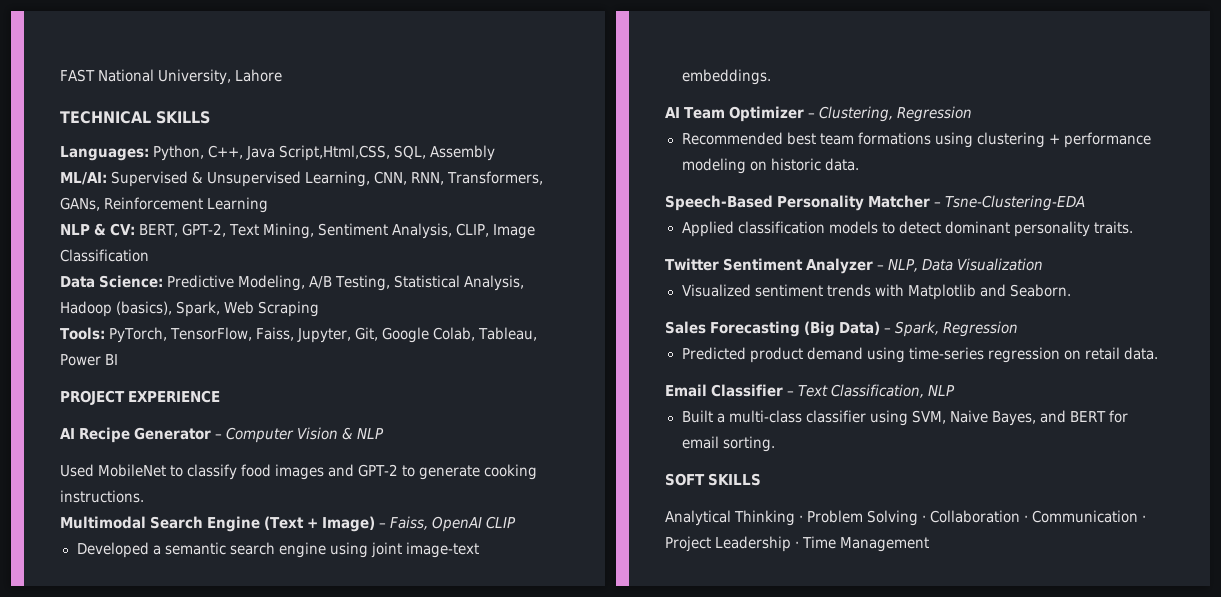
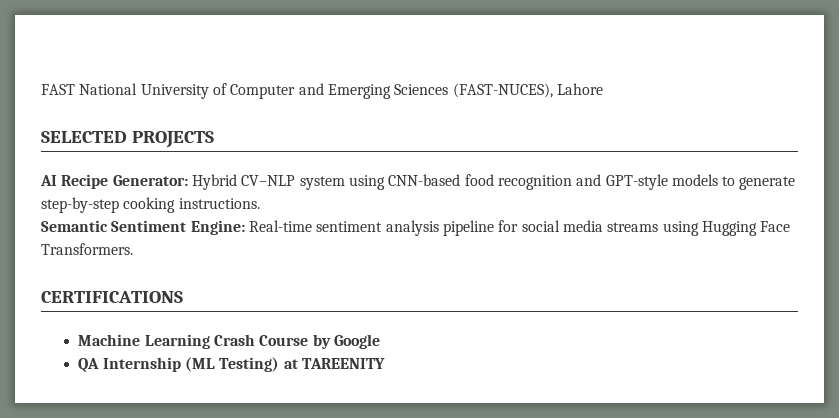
[158,69,283,85] [60,111,210,124] [60,145,496,161] [60,171,544,187] [60,197,269,213] [60,223,536,239] [60,249,149,262] [60,275,525,291] [60,301,320,317] [60,327,538,343] [60,354,119,366] [60,390,221,405] [60,427,385,443] [60,464,399,480] University, Lahore // TECHNICAL SKILLS // Languages: Python, C++, Java Script,Html,CSS, SQL, Assembly // ML/AI: Supervised & Unsupervised Learning, CNN, RNN, Transformers, GANs, Reinforcement Learning // NLP & CV: BERT, GPT-2, Text Mining, Sentiment Analysis, CLIP, Image Classification // Data Science: Predictive Modeling, A/B Testing, Statistical Analysis, Hadoop (basics), Spark, Web Scraping // Tools: PyTorch, TensorFlow, Faiss, Jupyter, Git, Google Colab, Tableau, Power BI // PROJECT EXPERIENCE // AI Recipe Generator – Computer Vision & NLP // Used MobileNet to classify food images and GPT-2 -> [140,83,603,99] [41,131,214,148] [40,174,718,190] University of Computer and Emerging Sciences (FAST-NUCES), Lahore // SELECTED PROJECTS // AI Recipe Generator: Hybrid CV–NLP system using CNN-based food recognition and GPT-style models
(481, 472) none -> [41,197,119,213] step-by-step
[60,516,517,532] [76,542,479,558] [681,69,771,85] [665,106,973,122] [681,132,1151,148] [681,158,859,174] [665,195,1086,211] [681,221,1133,237] [665,258,1044,274] [681,284,1071,300] [665,321,1019,337] [681,347,1158,363] [665,384,956,398] [681,410,1128,426] [681,436,775,452] [665,473,762,486] [665,510,1147,526] [665,536,930,552] Multimodal Search Engine (Text + Image) – Faiss, OpenAI CLIP // Developed a semantic search engine using joint image-text embeddings. // AI Team Optimizer – Clustering, Regression // Recommended best team formations using clustering + performance modeling on historic data. // Speech-Based Personality Matcher – Tsne-Clustering-EDA // Applied classification models to detect dominant personality traits. // Twitter Sentiment Analyzer – NLP, Data Visualization // Visualized sentiment trends with Matplotlib and Seaborn. // Sales Forecasting (Big Data) – Spark, Regression // Predicted product demand using time-series regression on retail data. // Email Classifier – Text Classification, NLP // Built a multi-class classifier using SVM, Naive Bayes, and BERT for email sorting. // SOFT SKILLS // Analytical Thinking · Problem Solving · Collaboration · Communication · Project Leadership · Time Management -> [41,220,791,236] [41,243,133,255] [41,291,183,303] [78,334,381,349] [78,357,386,372] Semantic Sentiment Engine: Real-time sentiment analysis pipeline for social media streams using Hugging Face Transformers. // CERTIFICATIONS // Machine Learning Crash Course by Google // QA Internship (ML Testing) at TAREENITY

